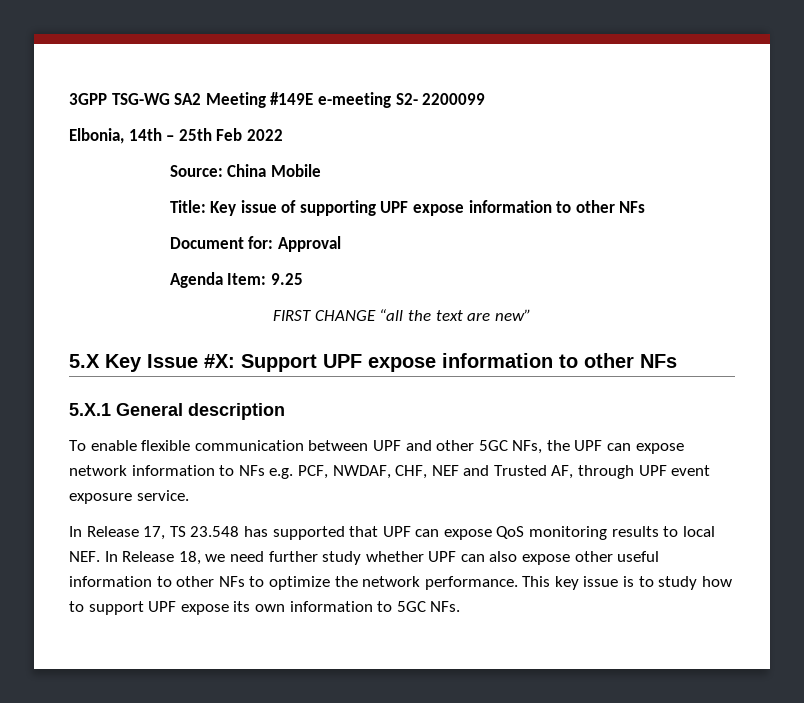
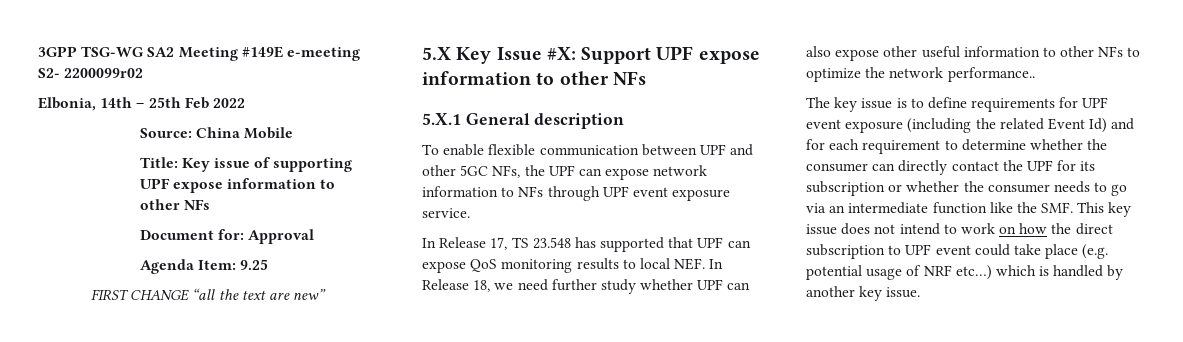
[422,93,486,105] 2200099 -> [64,68,144,78] 2200099r02
[269,465,574,479] e.g. PCF, NWDAF, CHF, NEF and Trusted AF, -> (544, 191) none
[424,576,551,590] performance. This -> [947,67,1035,82] [806,97,830,108] performance.. // The
[658,576,732,590] [69,601,461,615] study how to support UPF expose its own information to 5GC NFs. -> [927,97,1109,112] [806,118,1135,133] [806,139,1108,154] [806,160,1096,175] [806,181,1128,196] [806,202,1132,217] [806,223,1113,235] [806,244,1109,259] [806,265,1124,280] [806,286,921,301] define requirements for UPF event exposure (including the related Event Id) and for each requirement to determine whether the consumer can directly contact the UPF for its subscription or whether the consumer needs to go via an intermediate function like the SMF. This key issue does not intend to work on how the direct subscription to UPF event could take place (e.g. potential usage of NRF etc…) which is handled by another key issue.

